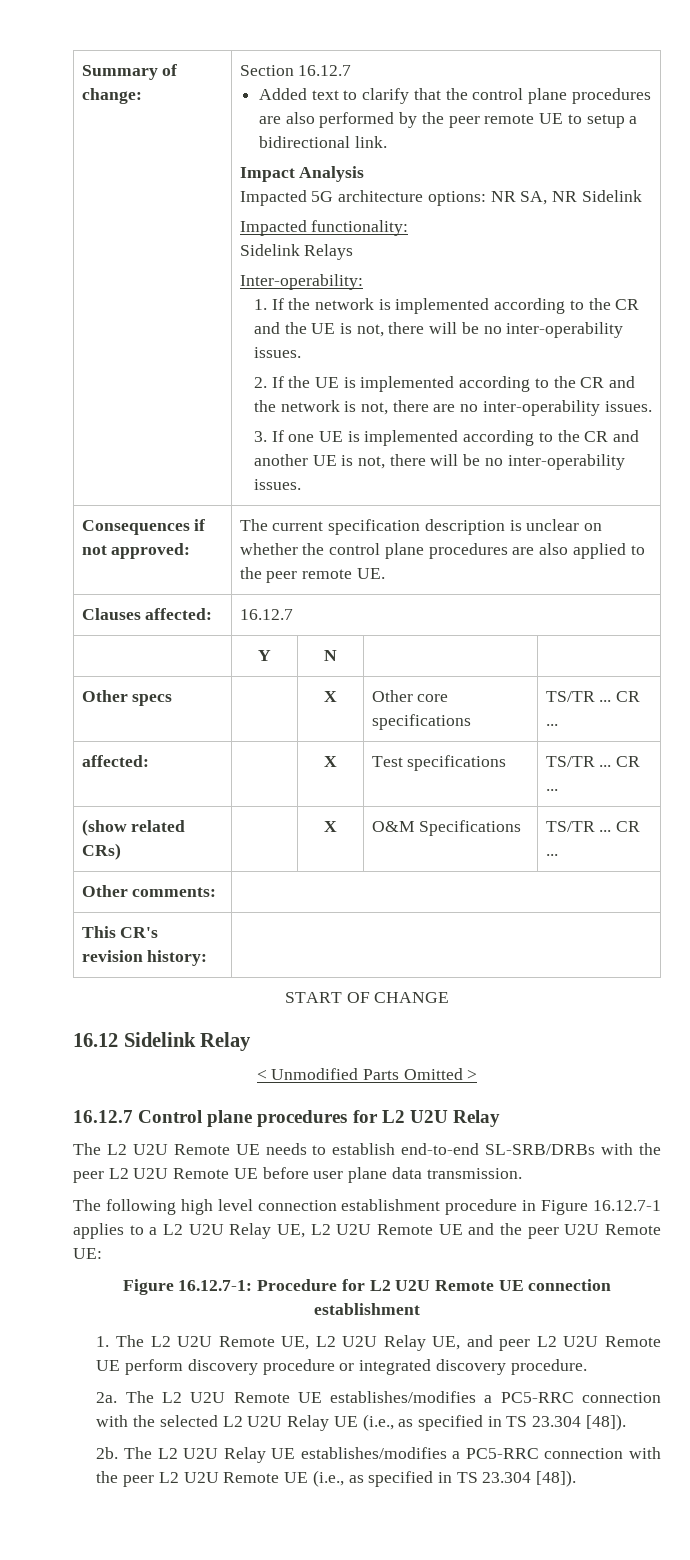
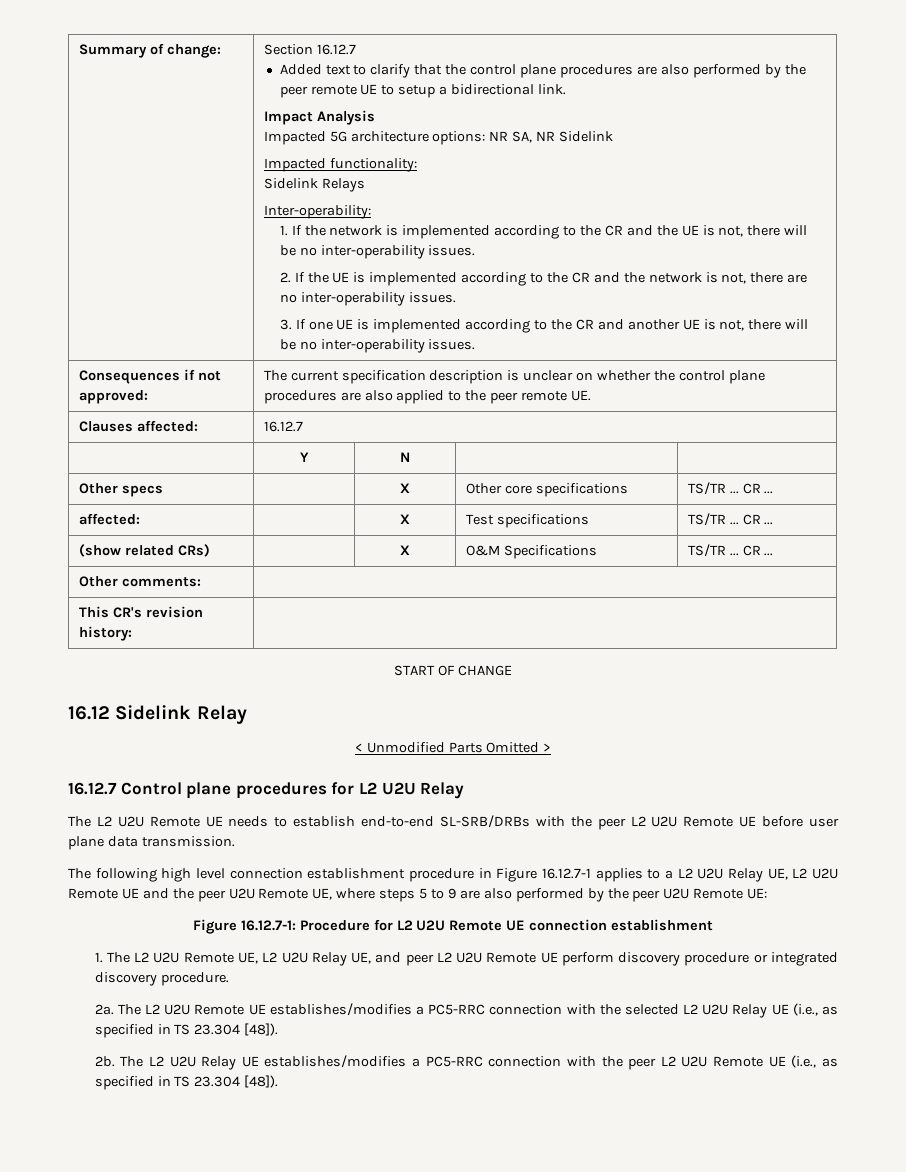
(662, 1229) none -> [312,888,744,902] UE, where steps 5 to 9 are also performed by the peer U2U Remote

